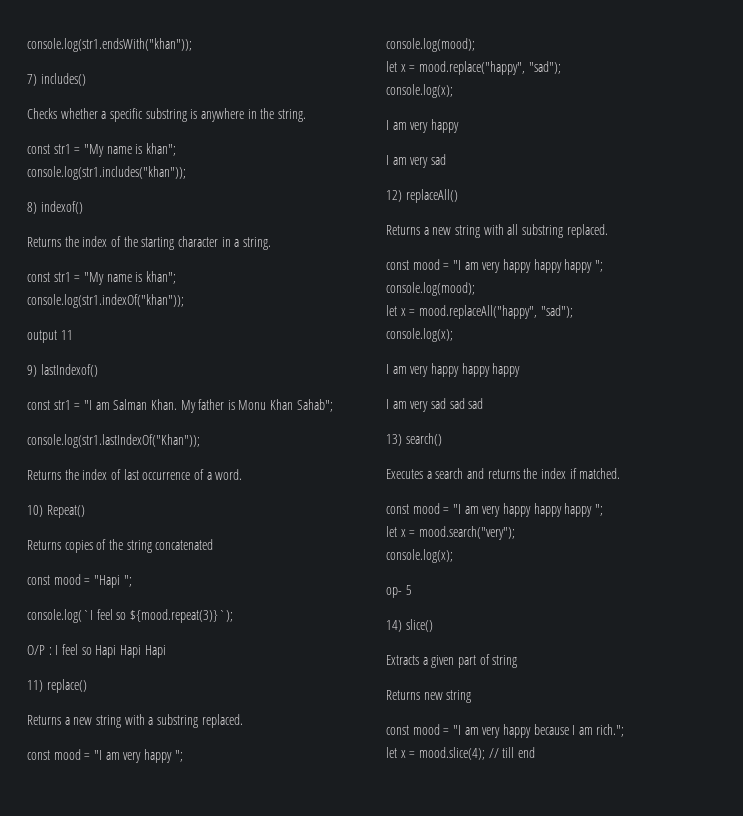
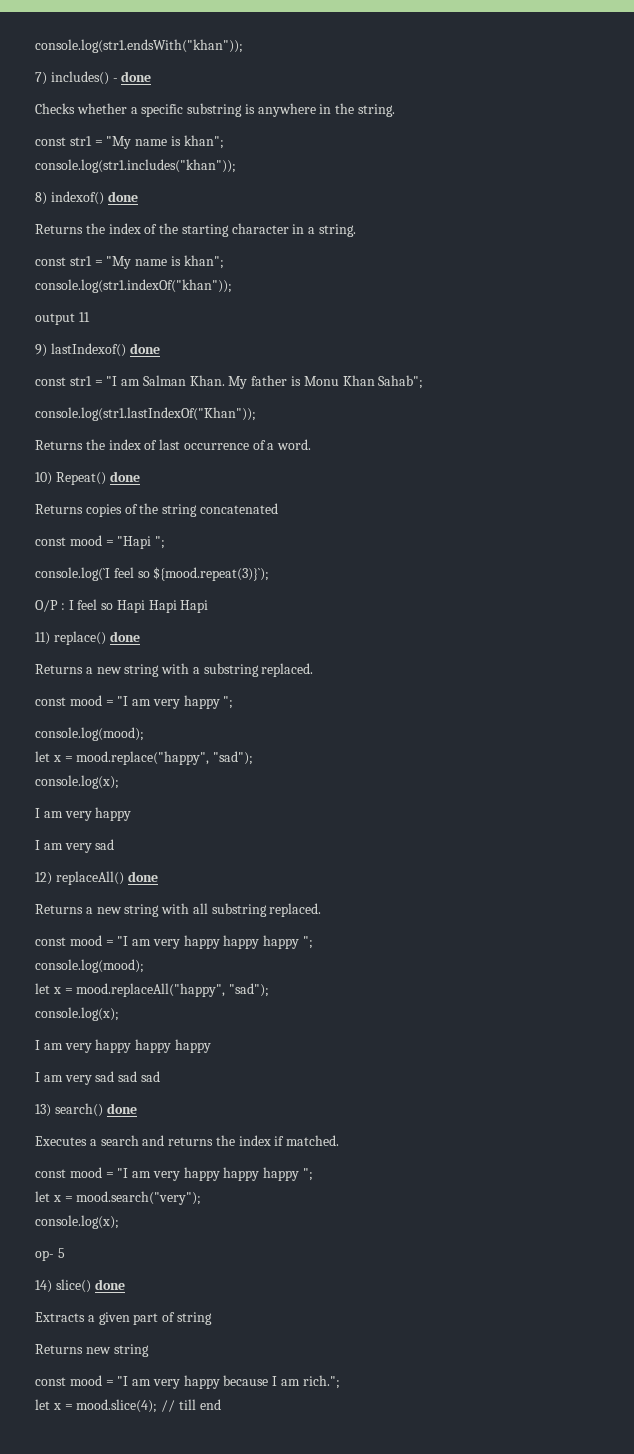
(86, 79) none -> [112,71,152,82] - done
(83, 207) none -> [107,191,138,202] done
(98, 370) none -> [129,343,160,354] done
(85, 511) none -> [109,471,140,482] done
(87, 686) none -> [109,631,140,642] done
(458, 196) none -> [127,871,158,882] done
(442, 439) none -> [106,1103,137,1114] done
(433, 625) none -> [94,1279,125,1290] done

